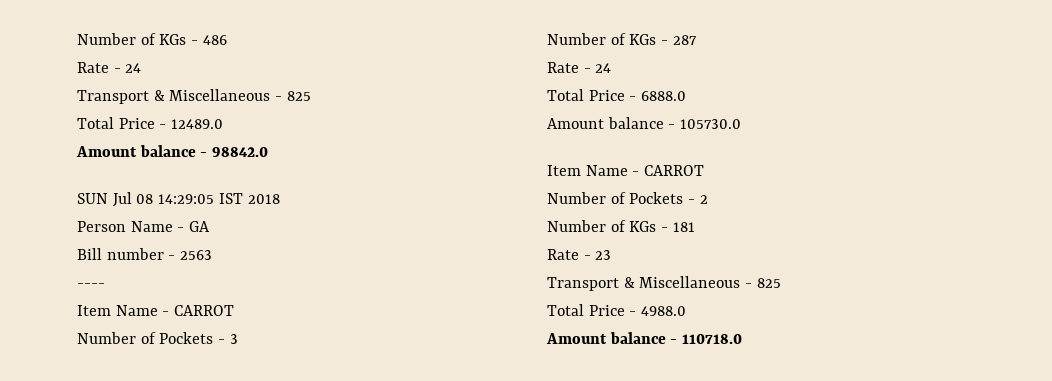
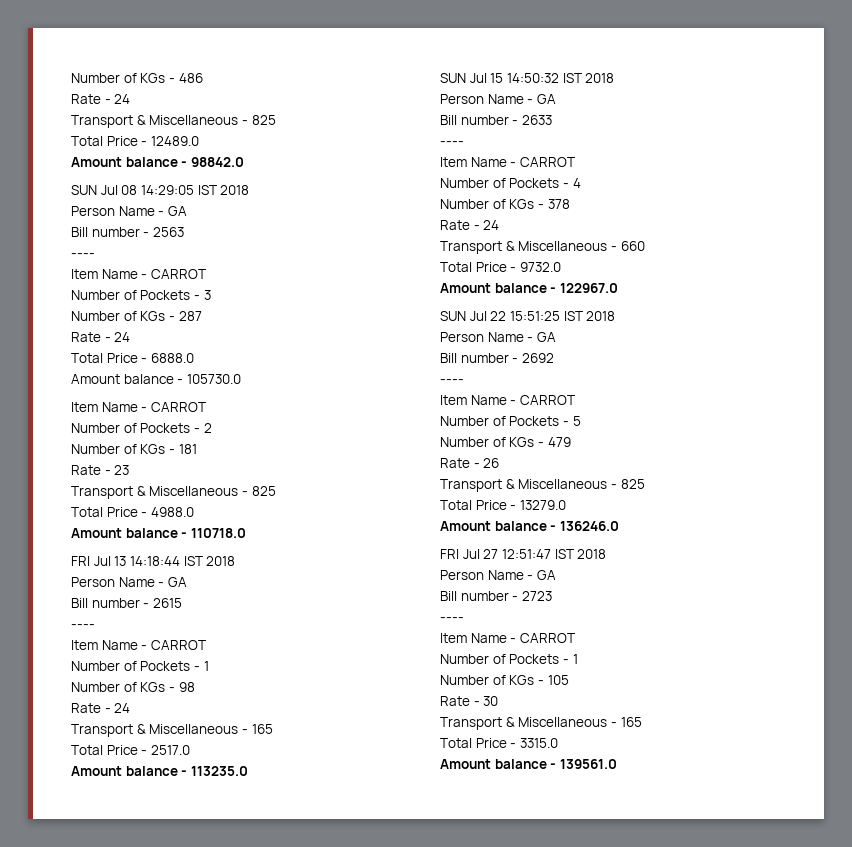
(743, 339) none -> [71,556,236,566] [71,577,187,587] [71,598,182,608] [71,624,95,629] [71,640,206,650] [71,661,209,671] [71,682,195,692] [71,703,131,713] [71,724,273,737] [71,745,190,755] [71,766,248,776] [440,73,615,83] [440,94,556,104] [440,115,552,125] [440,141,464,146] [440,157,575,167] [440,178,581,188] [440,199,570,209] [440,220,500,230] [440,241,645,254] [440,262,561,272] [440,283,618,293] [440,311,616,321] [440,332,556,342] [440,353,554,363] [440,379,464,384] [440,395,575,405] [440,416,581,426] [440,437,571,447] [440,458,500,468] [440,479,645,492] [440,500,566,510] [440,521,619,531] [440,549,607,559] [440,570,556,580] [440,591,552,601] [440,617,464,622] [440,633,575,643] [440,654,578,664] [440,675,569,685] [440,696,499,706] [440,717,642,730] [440,738,558,748] [440,759,617,769] // FRI Jul 13 14:18:44 IST 2018 // Person Name - GA // Bill number - 2615 // ---- // Item Name - CARROT // Number of Pockets - 1 // Number of KGs - 98 // Rate - 24 // Transport & Miscellaneous - 165 // Total Price - 2517.0 // Amount balance - 113235.0 // SUN Jul 15 14:50:32 IST 2018 // Person Name - GA // Bill number - 2633 // ---- // Item Name - CARROT // Number of Pockets - 4 // Number of KGs - 378 // Rate - 24 // Transport & Miscellaneous - 660 // Total Price - 9732.0 // Amount balance - 122967.0 // SUN Jul 22 15:51:25 IST 2018 // Person Name - GA // Bill number - 2692 // ---- // Item Name - CARROT // Number of Pockets - 5 // Number of KGs - 479 // Rate - 26 // Transport & Miscellaneous - 825 // Total Price - 13279.0 // Amount balance - 136246.0 // FRI Jul 27 12:51:47 IST 2018 // Person Name - GA // Bill number - 2723 // ---- // Item Name - CARROT // Number of Pockets - 1 // Number of KGs - 105 // Rate - 30 // Transport & Miscellaneous - 165 // Total Price - 3315.0 // Amount balance - 139561.0

